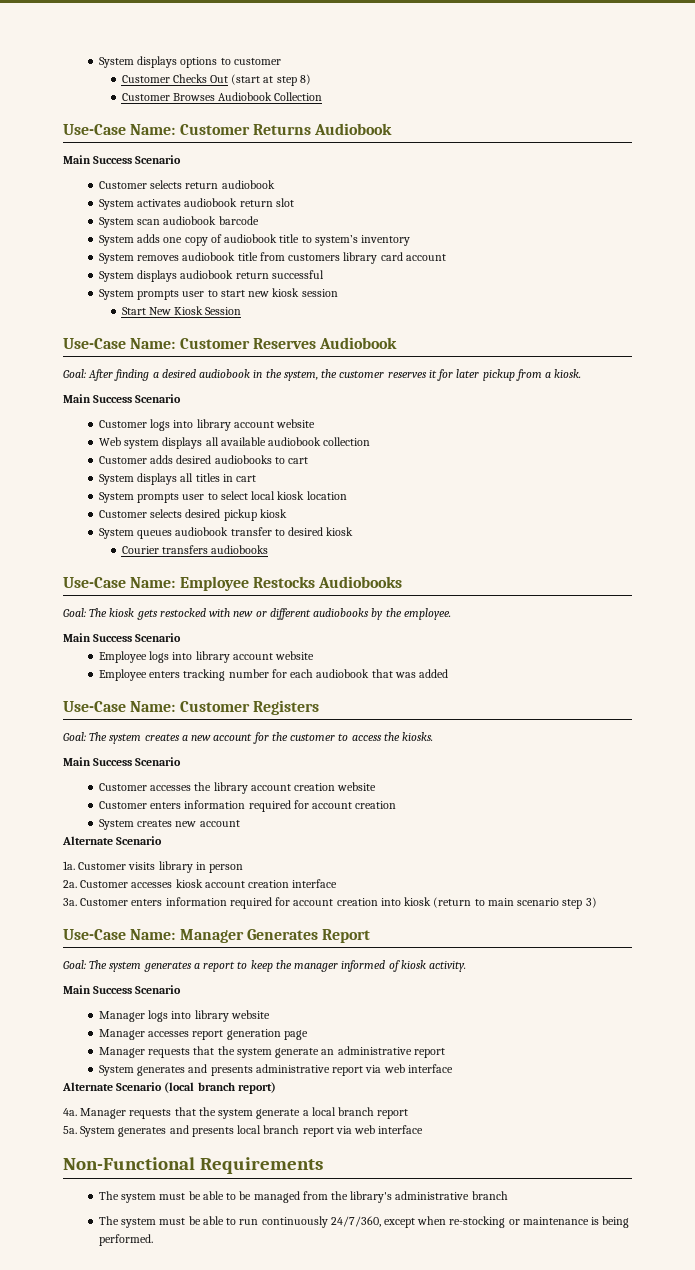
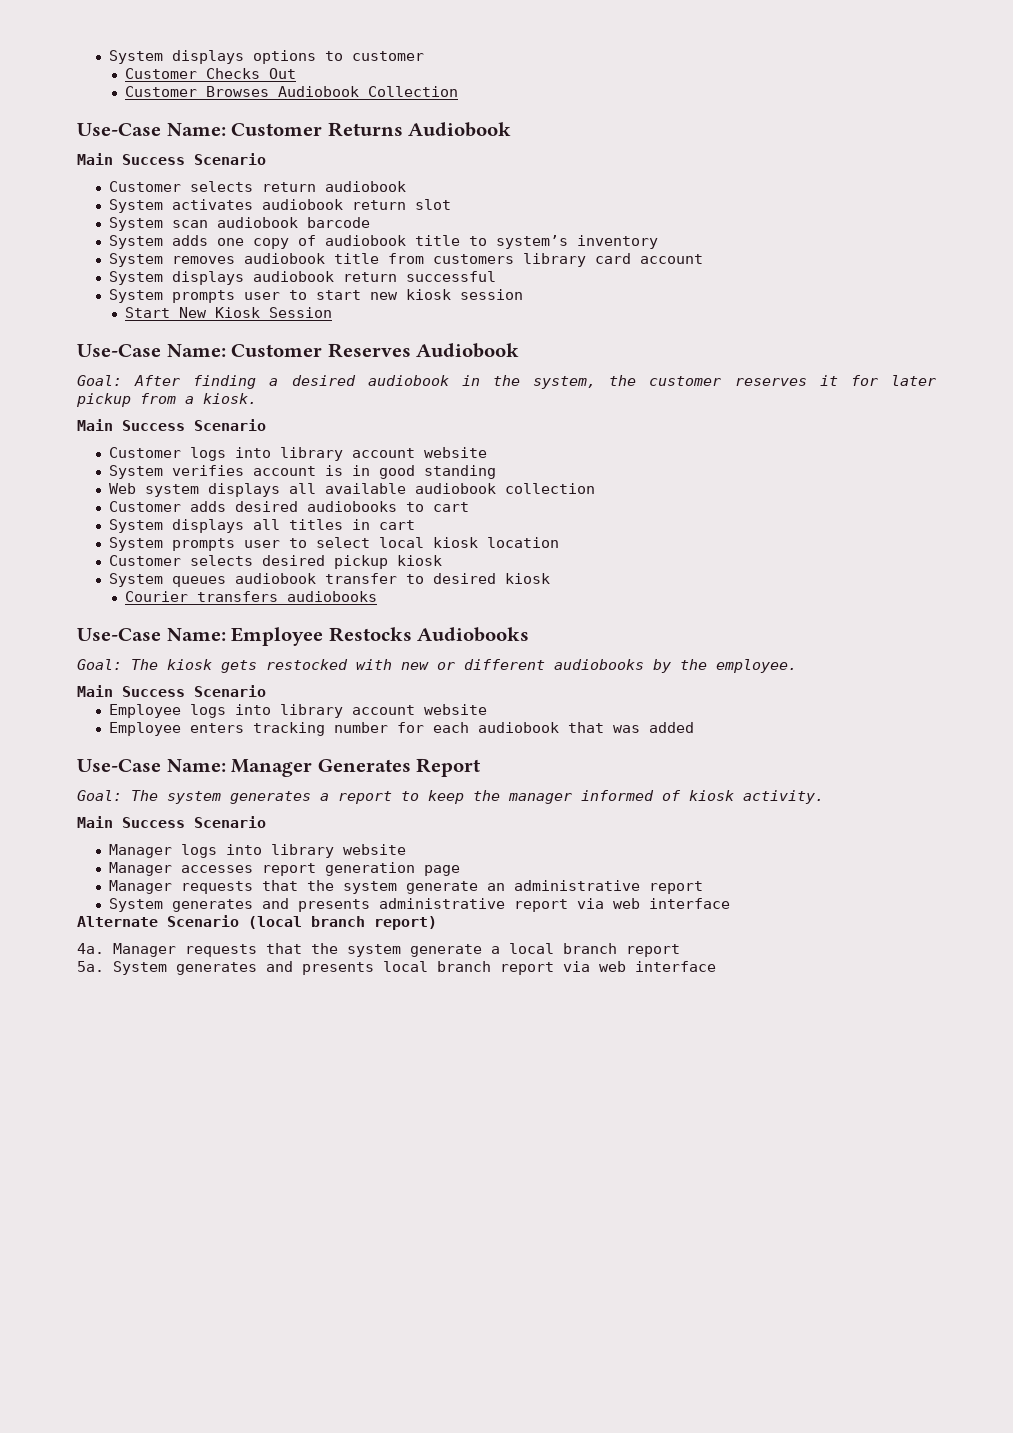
[231,74,311,86] (start at step 8) -> (297, 73) none
(316, 423) none -> [109,465,497,479] // System verifies account is in good standing
[63,700,319,715] [63,732,434,744] [63,757,182,766] [98,782,377,794] [98,800,397,812] [98,819,240,830] [62,836,163,845] [63,861,244,873] [63,879,338,888] [63,897,597,909] // Use-Case Name: Customer Registers // Goal: The system creates a new account for the customer to access the kiosks. // Main Success Scenario // Customer accesses the library account creation website // Customer enters information required for account creation // System creates new account // Alternate Scenario // 1a. Customer visits library in person // 2a. Customer accesses kiosk account creation interface // 3a. Customer enters information required for account creation into kiosk (return to main scenario step 3) -> (695, 727) none
[63,1157,323,1174] [98,1191,508,1203] [98,1216,630,1228] [98,1234,153,1246] // Non-Functional Requirements // The system must be able to be managed from the library's administrative branch // The system must be able to run continuously 24/7/360, except when re-stocking or maintenance is being performed. -> (716, 966) none

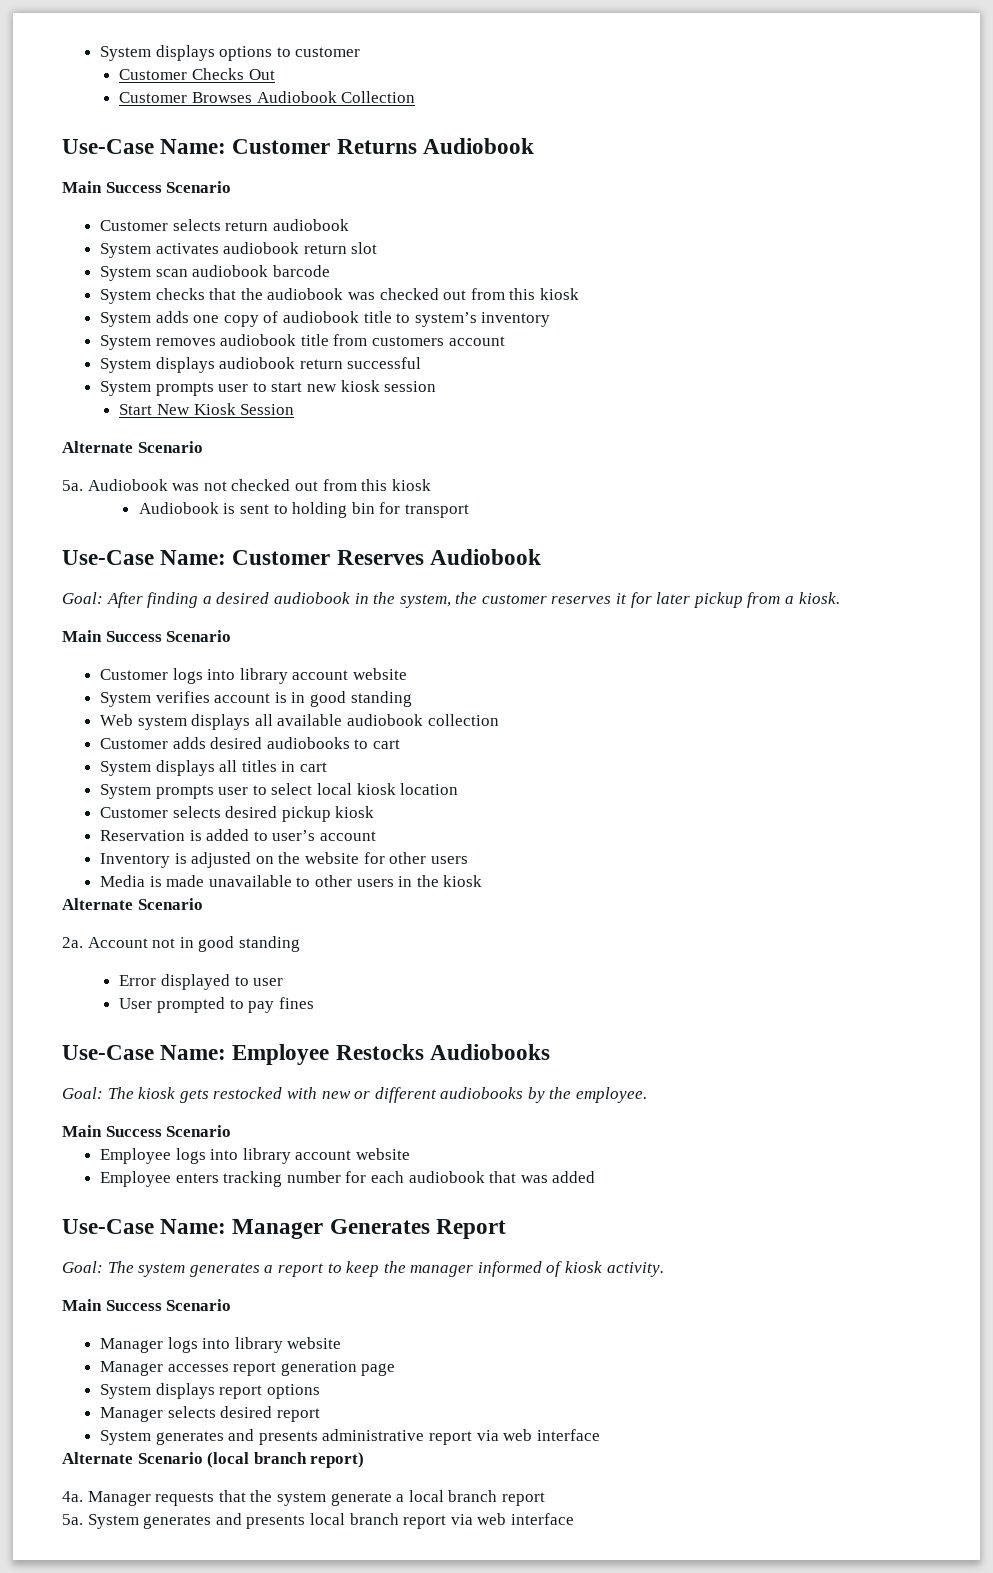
(371, 222) none -> [100,288,579,304] // System checks that the audiobook was checked out from this kiosk
[523,253,632,267] library card -> (444, 341) none
(333, 312) none -> [62,441,203,453] [62,479,431,491] [138,502,469,518] // Alternate Scenario // 5a. Audiobook was not checked out from this kiosk // Audiobook is sent to holding bin for transport
[109,573,551,587] [125,591,378,602] System queues audiobook transfer to desired kiosk // Courier transfers audiobooks -> [100,829,376,841] [100,852,468,868] [100,875,483,887] [62,898,203,910] [62,936,300,952] [119,974,284,990] [119,997,314,1013] Reservation is added to user’s account // Inventory is adjusted on the website for other users // Media is made unavailable to other users in the kiosk // Alternate Scenario // 2a. Account not in good standing // Error displayed to user // User prompted to pay fines
[109,880,641,894] Manager requests that the system generate an administrative -> [100,1383,320,1399] [100,1406,273,1422] System displays report options // Manager selects desired

